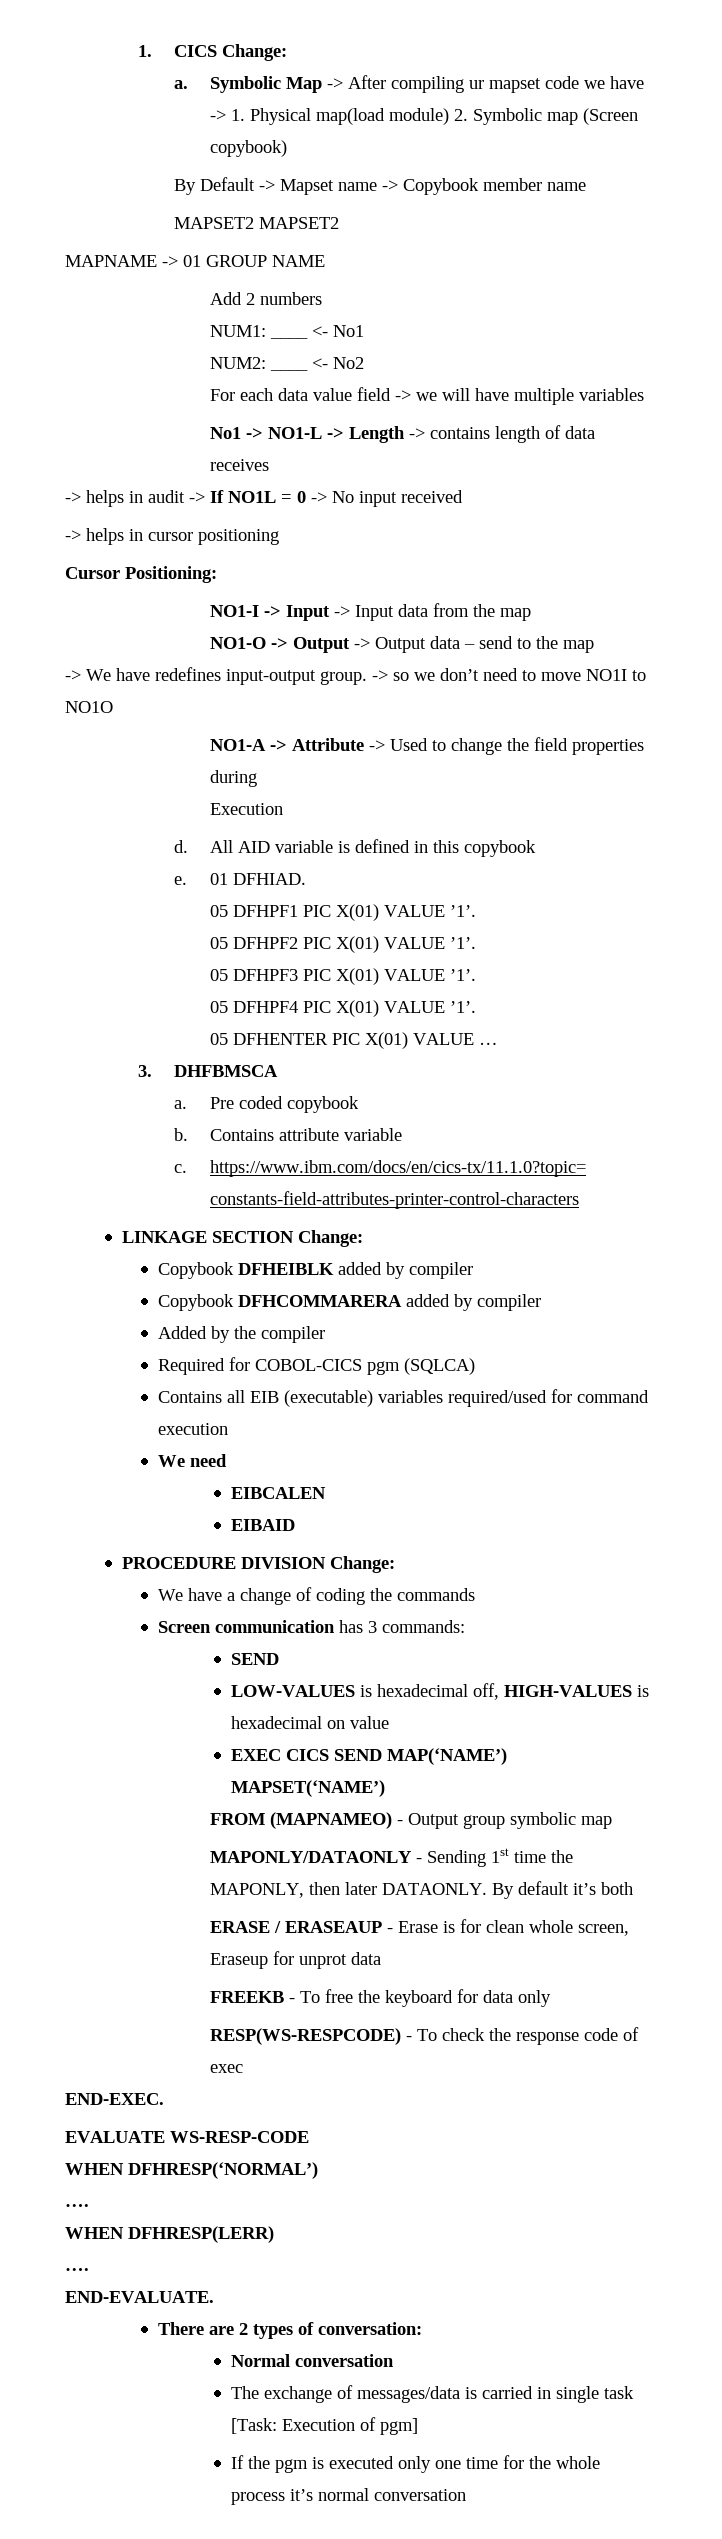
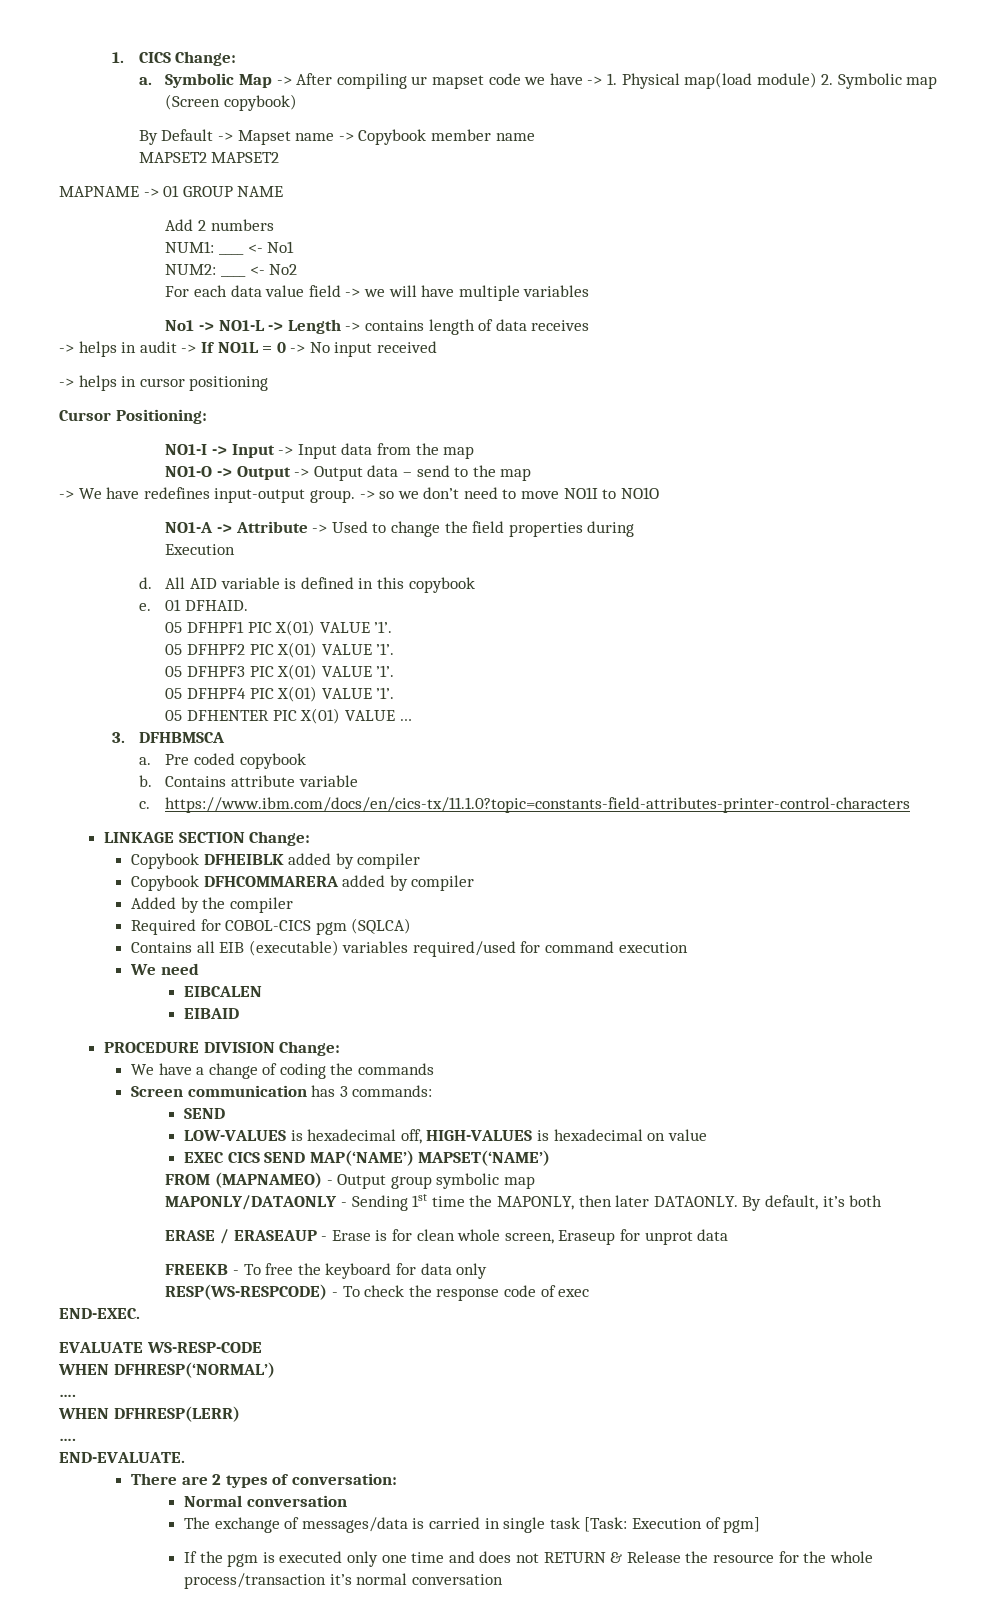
[233,873,307,885] DFHIAD. -> [185,600,249,611] DFHAID.
[173,1065,278,1077] DHFBMSCA -> [138,732,225,743] DFHBMSCA
[518,1881,570,1895] default -> [764,1195,818,1210] default,
(498, 2463) none -> [448,1551,774,1563] and does not RETURN & Release the resource
[230,2492,285,2505] process -> [184,1573,327,1589] process/transaction

